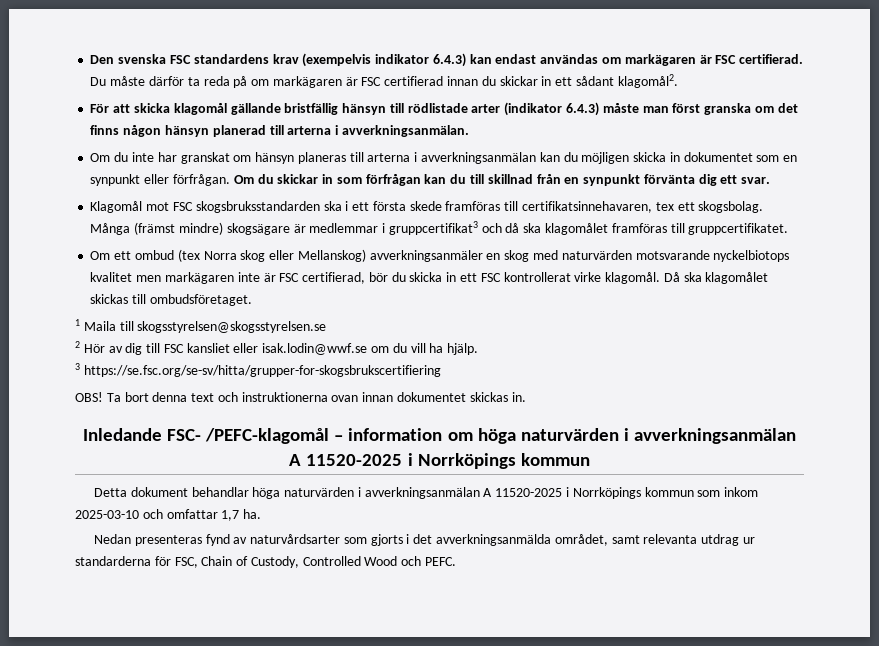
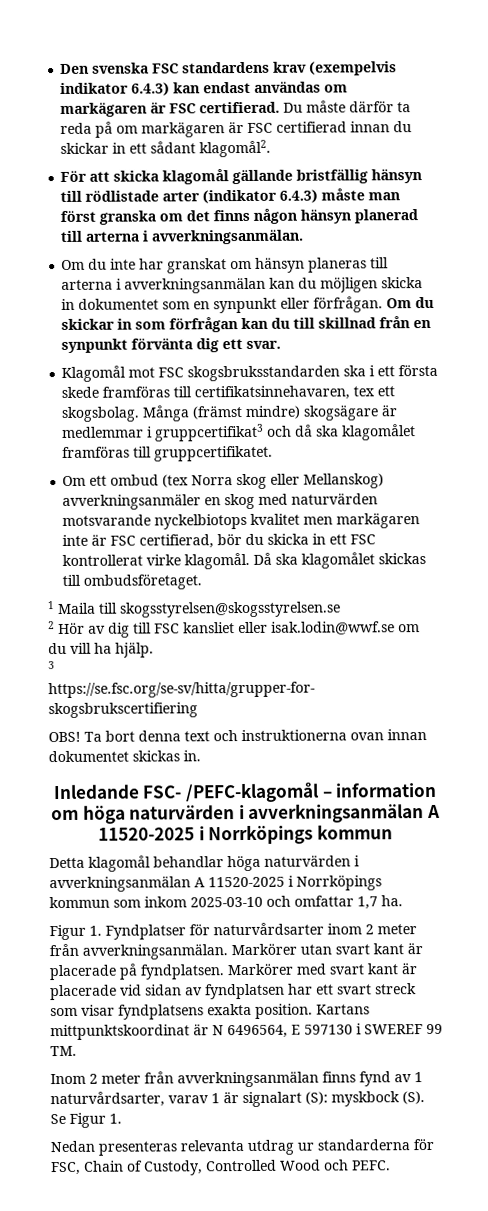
[130,487,188,497] dokument -> [88,855,151,872] klagomål
[94,534,640,546] Nedan presenteras fynd av naturvårdsarter som gjorts i det avverkningsanmälda området, samt -> [49,922,417,941] [49,943,423,960] [49,963,417,981] [50,983,417,1001] [50,1003,370,1020] [50,1023,443,1041] [50,1045,77,1057] [50,1071,423,1088] [50,1091,425,1108] [50,1112,122,1128] [50,1140,177,1156] Figur 1. Fyndplatser för naturvårdsarter inom 2 meter från avverkningsanmälan. Markörer utan svart kant är placerade på fyndplatsen. Markörer med svart kant är placerade vid sidan av fyndplatsen har ett svart streck som visar fyndplatsens exakta position. Kartans mittpunktskoordinat är N 6496564, E 597130 i SWEREF 99 TM. // Inom 2 meter från avverkningsanmälan finns fynd av 1 naturvårdsarter, varav 1 är signalart (S): myskbock (S). Se Figur 1. // Nedan presenteras

